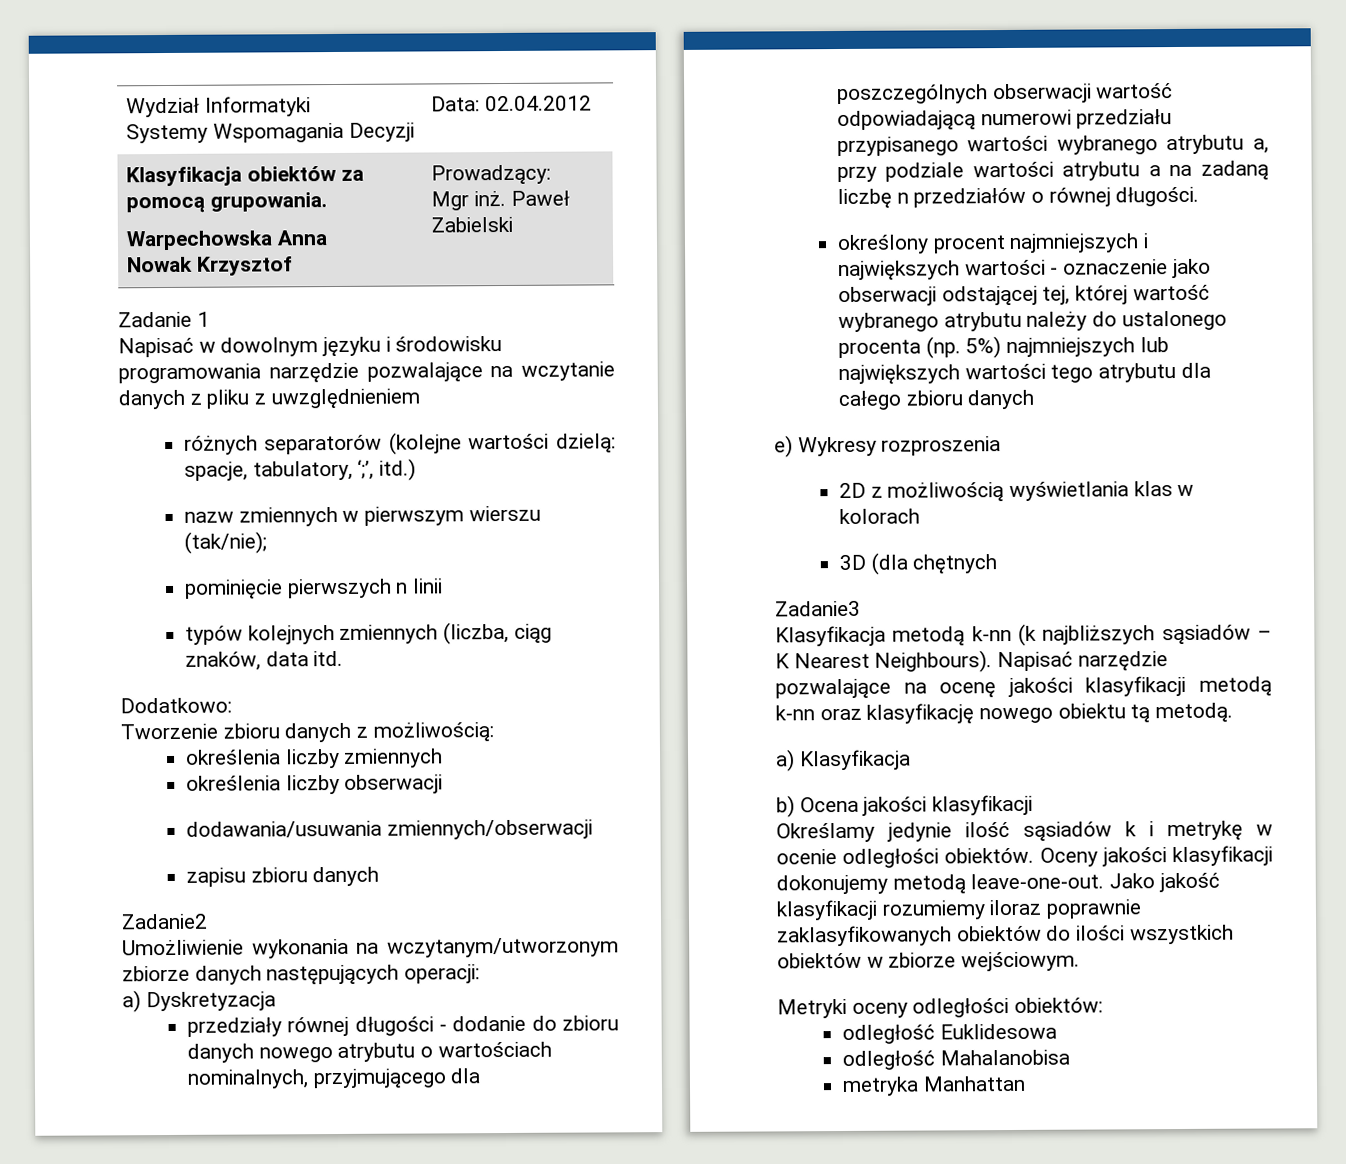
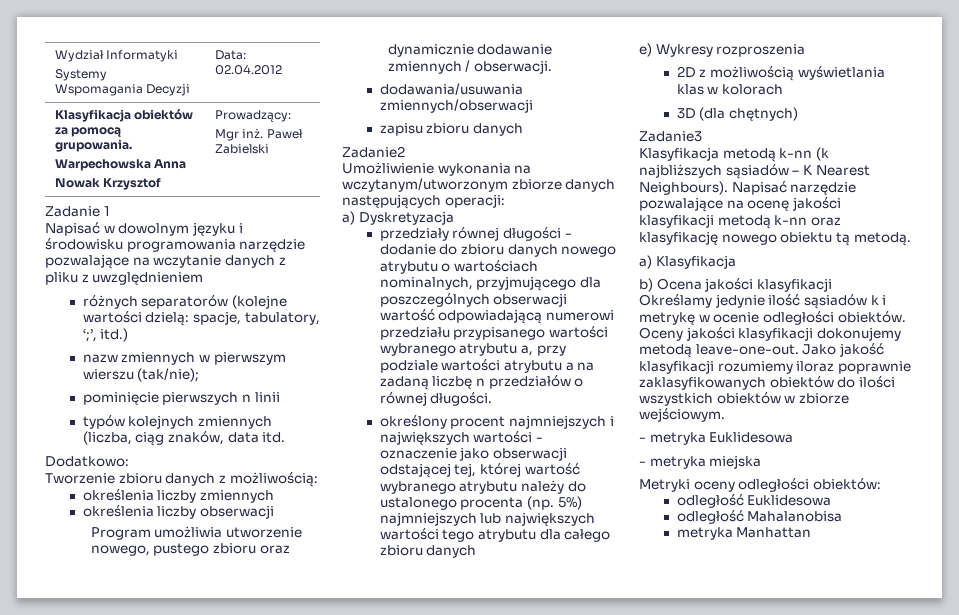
(444, 784) none -> [90,526,302,540] [90,543,290,556] [387,44,553,57] [387,60,552,74] // Program umożliwia utworzenie nowego, pustego zbioru oraz dynamicznie dodawanie zmiennych / obserwacji.
[912,554,998,574] chętnych -> [728,107,798,121] chętnych)
(1081, 961) none -> [639,432,794,445] [639,455,762,469] // - metryka Euklidesowa // - metryka miejska

